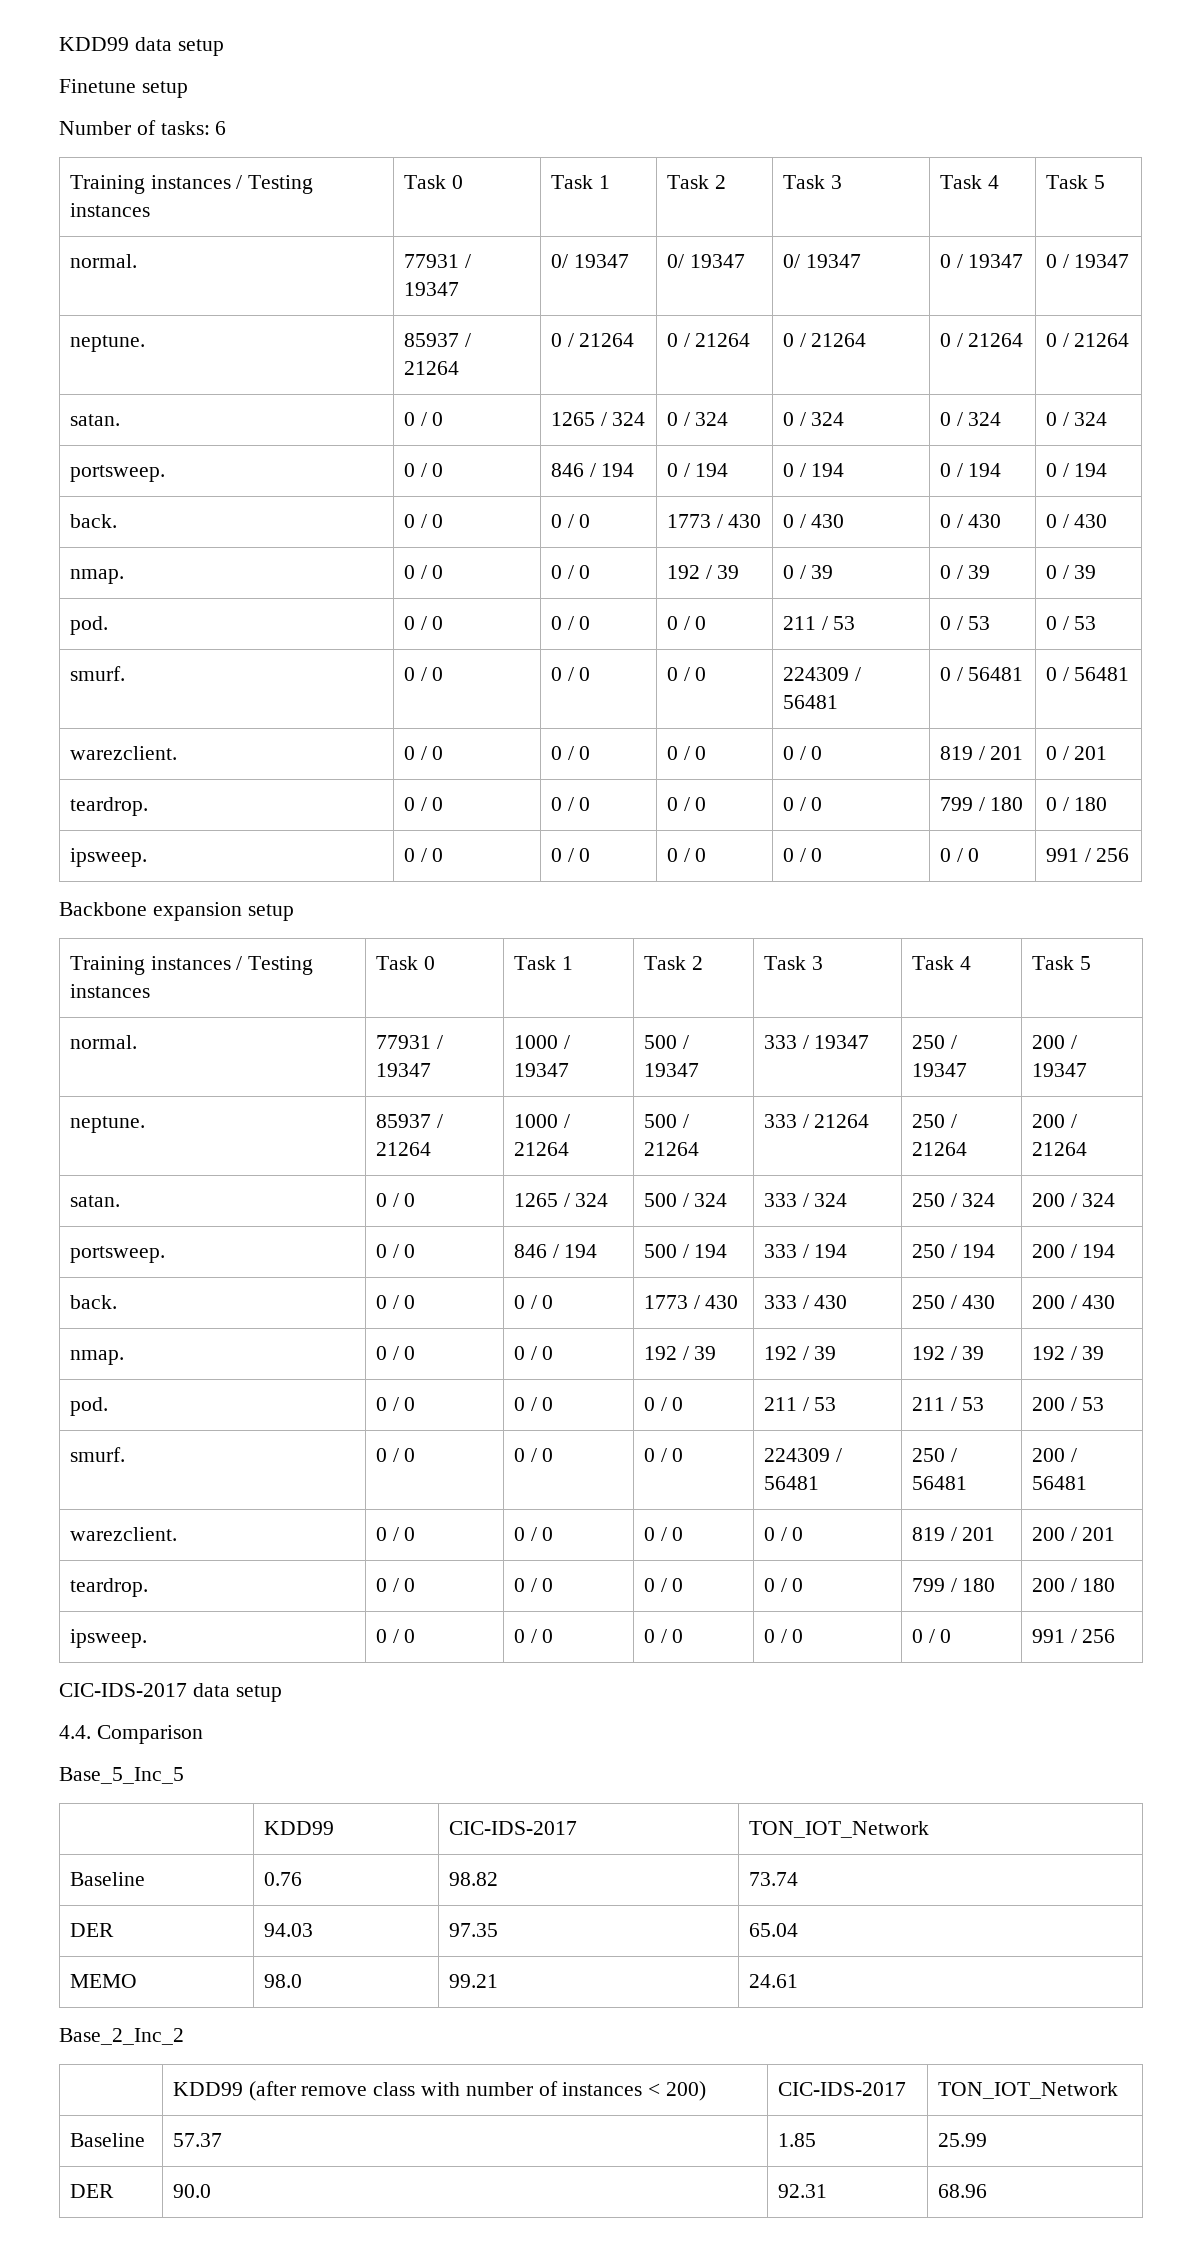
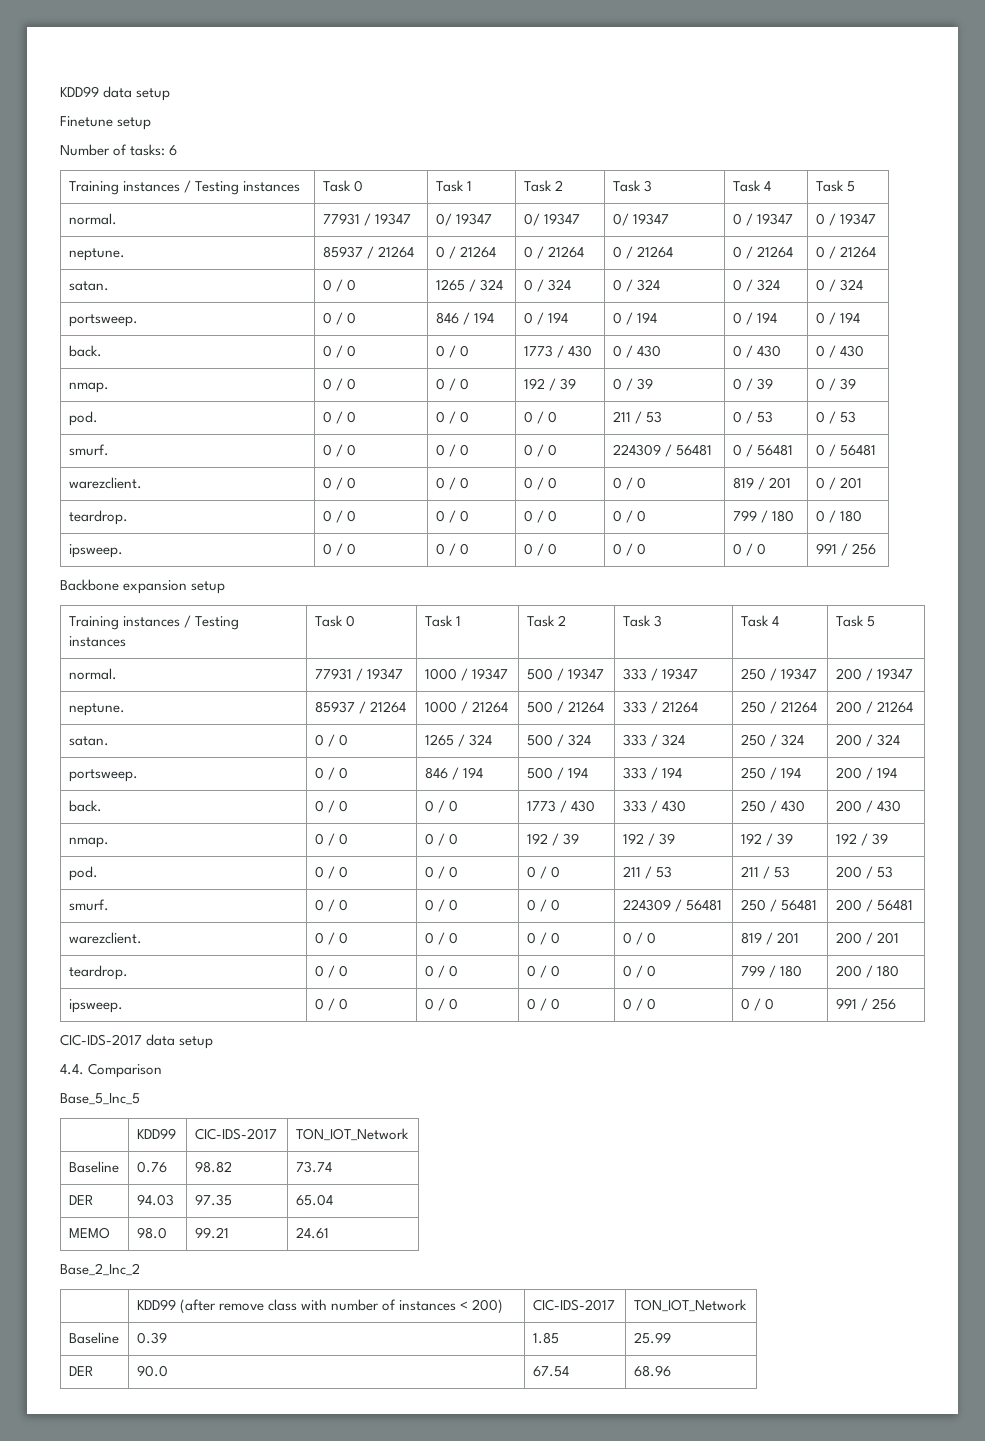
[172,2133,222,2147] 57.37 -> [136,1332,167,1344] 0.39
[777,2184,827,2198] 92.31 -> [532,1366,569,1377] 67.54

